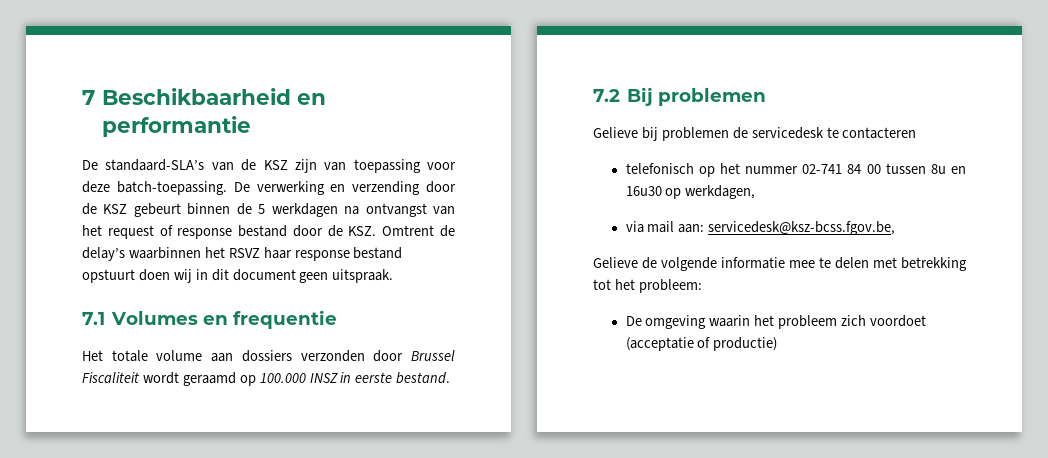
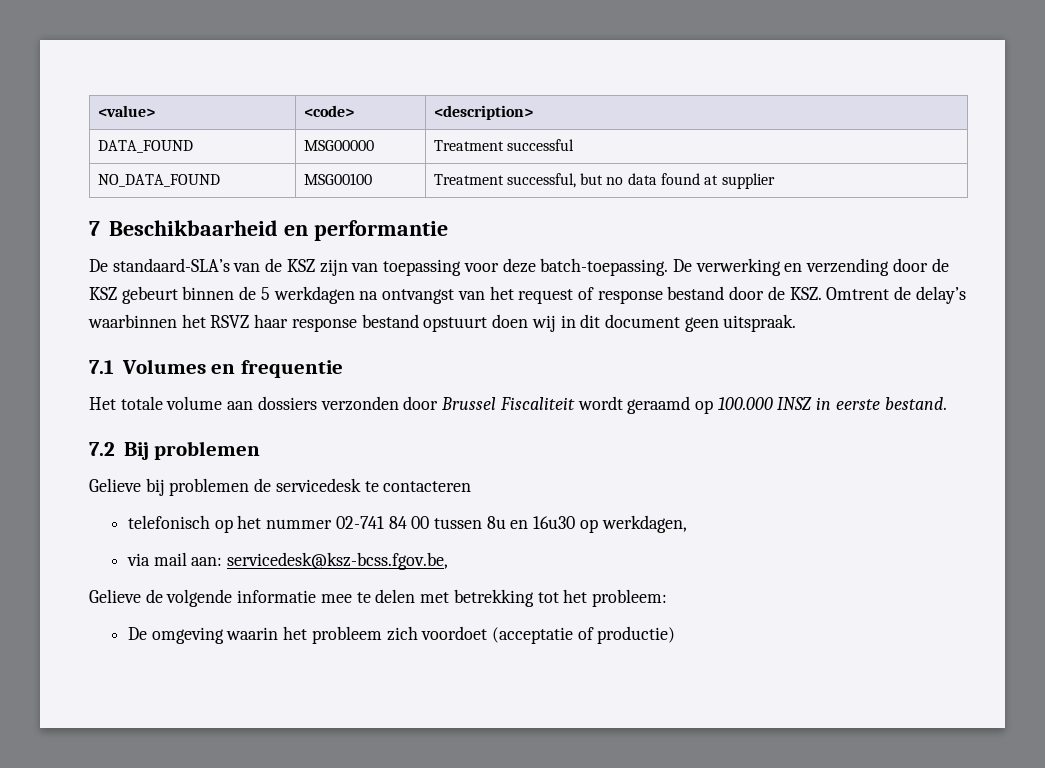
(82, 97) none -> [97,105,155,117] [303,105,354,117] [433,105,533,120] [97,140,193,153] [303,140,374,151] [433,139,574,151] [97,174,220,187] [303,173,372,185] [433,173,775,189] <value> | <code> | <description> // DATA_FOUND | MSG00000 | Treatment successful // NO_DATA_FOUND | MSG00100 | Treatment successful, but no data found at supplier //

